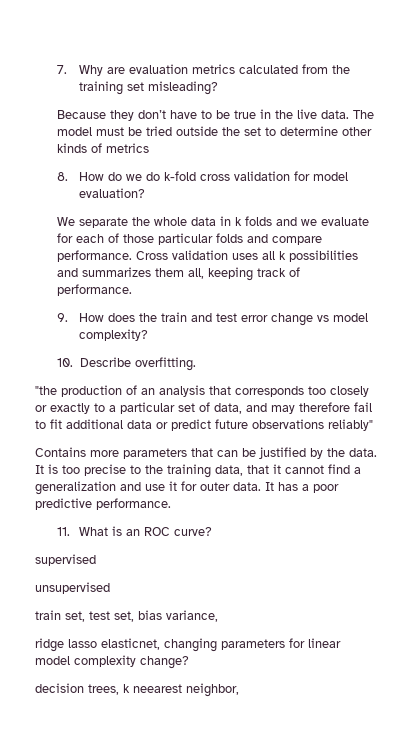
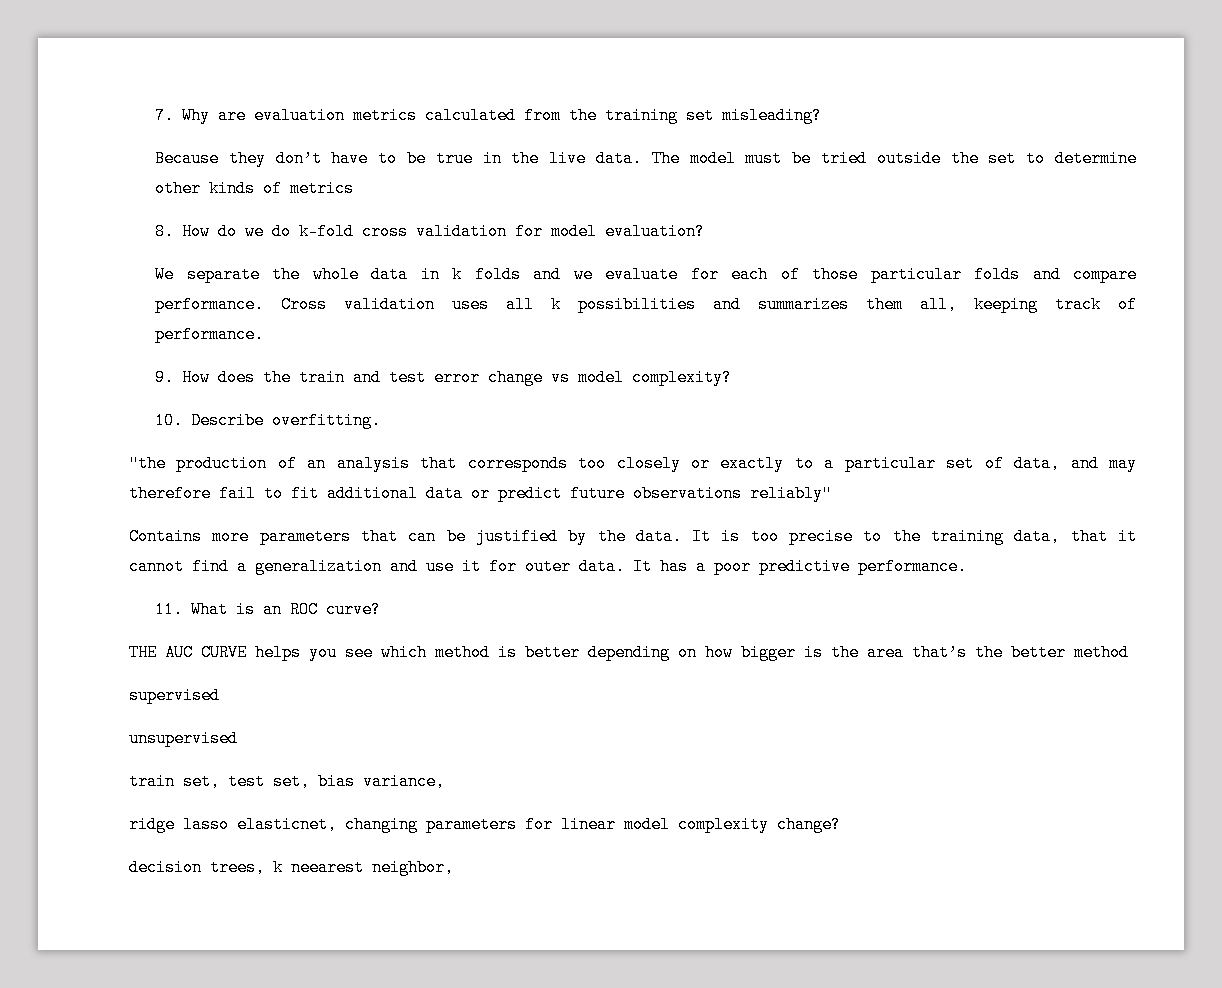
(213, 531) none -> [129,644,1129,661] // THE AUC CURVE helps you see which method is better depending on how bigger is the area that’s the better method

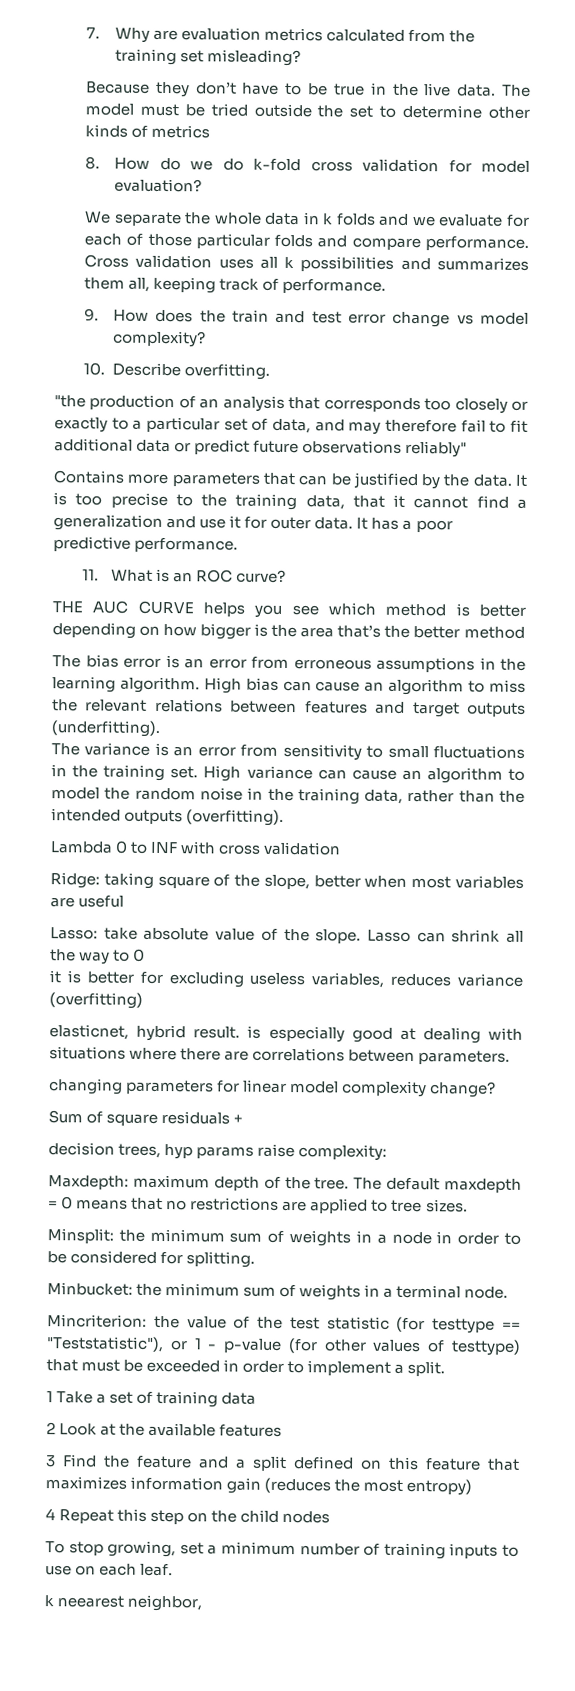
[129,687,220,704] [129,730,238,747] [129,773,445,790] [129,816,337,833] supervised // unsupervised // train set, test set, bias variance, // ridge lasso elasticnet, -> [52,654,526,673] [52,676,527,696] [52,698,527,718] [51,720,160,737] [51,742,525,761] [51,764,526,784] [51,787,526,805] [51,808,285,826] [50,840,342,856] [50,872,524,890] [50,895,125,908] [50,927,524,944] [50,948,146,965] [49,970,523,988] [49,992,143,1009] [49,1024,523,1044] [49,1046,511,1065] The bias error is an error from erroneous assumptions in the learning algorithm. High bias can cause an algorithm to miss the relevant relations between features and target outputs (underfitting). // The variance is an error from sensitivity to small fluctuations in the training set. High variance can cause an algorithm to model the random noise in the training data, rather than the intended outputs (overfitting). // Lambda 0 to INF with cross validation // Ridge: taking square of the slope, better when most variables are useful // Lasso: take absolute value of the slope. Lasso can shrink all the way to 0 // it is better for excluding useless variables, reduces variance (overfitting) // elasticnet, hybrid result. is especially good at dealing with situations where there are correlations between parameters. //
[129,859,265,876] decision trees, -> [48,1110,244,1126] [48,1142,388,1161] [48,1174,522,1193] [48,1196,468,1214] [47,1228,521,1247] [47,1250,256,1268] [47,1282,509,1301] [47,1314,521,1334] [46,1336,521,1356] [46,1359,446,1377] [46,1390,257,1408] [46,1422,283,1437] [46,1454,520,1472] [45,1476,473,1496] [45,1508,331,1525] [45,1540,519,1560] [45,1563,174,1577] Sum of square residuals + // decision trees, hyp params raise complexity: // Maxdepth: maximum depth of the tree. The default maxdepth = 0 means that no restrictions are applied to tree sizes. // Minsplit: the minimum sum of weights in a node in order to be considered for splitting. // Minbucket: the minimum sum of weights in a terminal node. // Mincriterion: the value of the test statistic (for testtype == "Teststatistic"), or 1 - p-value (for other values of testtype) that must be exceeded in order to implement a split. // 1 Take a set of training data // 2 Look at the available features // 3 Find the feature and a split defined on this feature that maximizes information gain (reduces the most entropy) // 4 Repeat this step on the child nodes // To stop growing, set a minimum number of training inputs to use on each leaf. //

